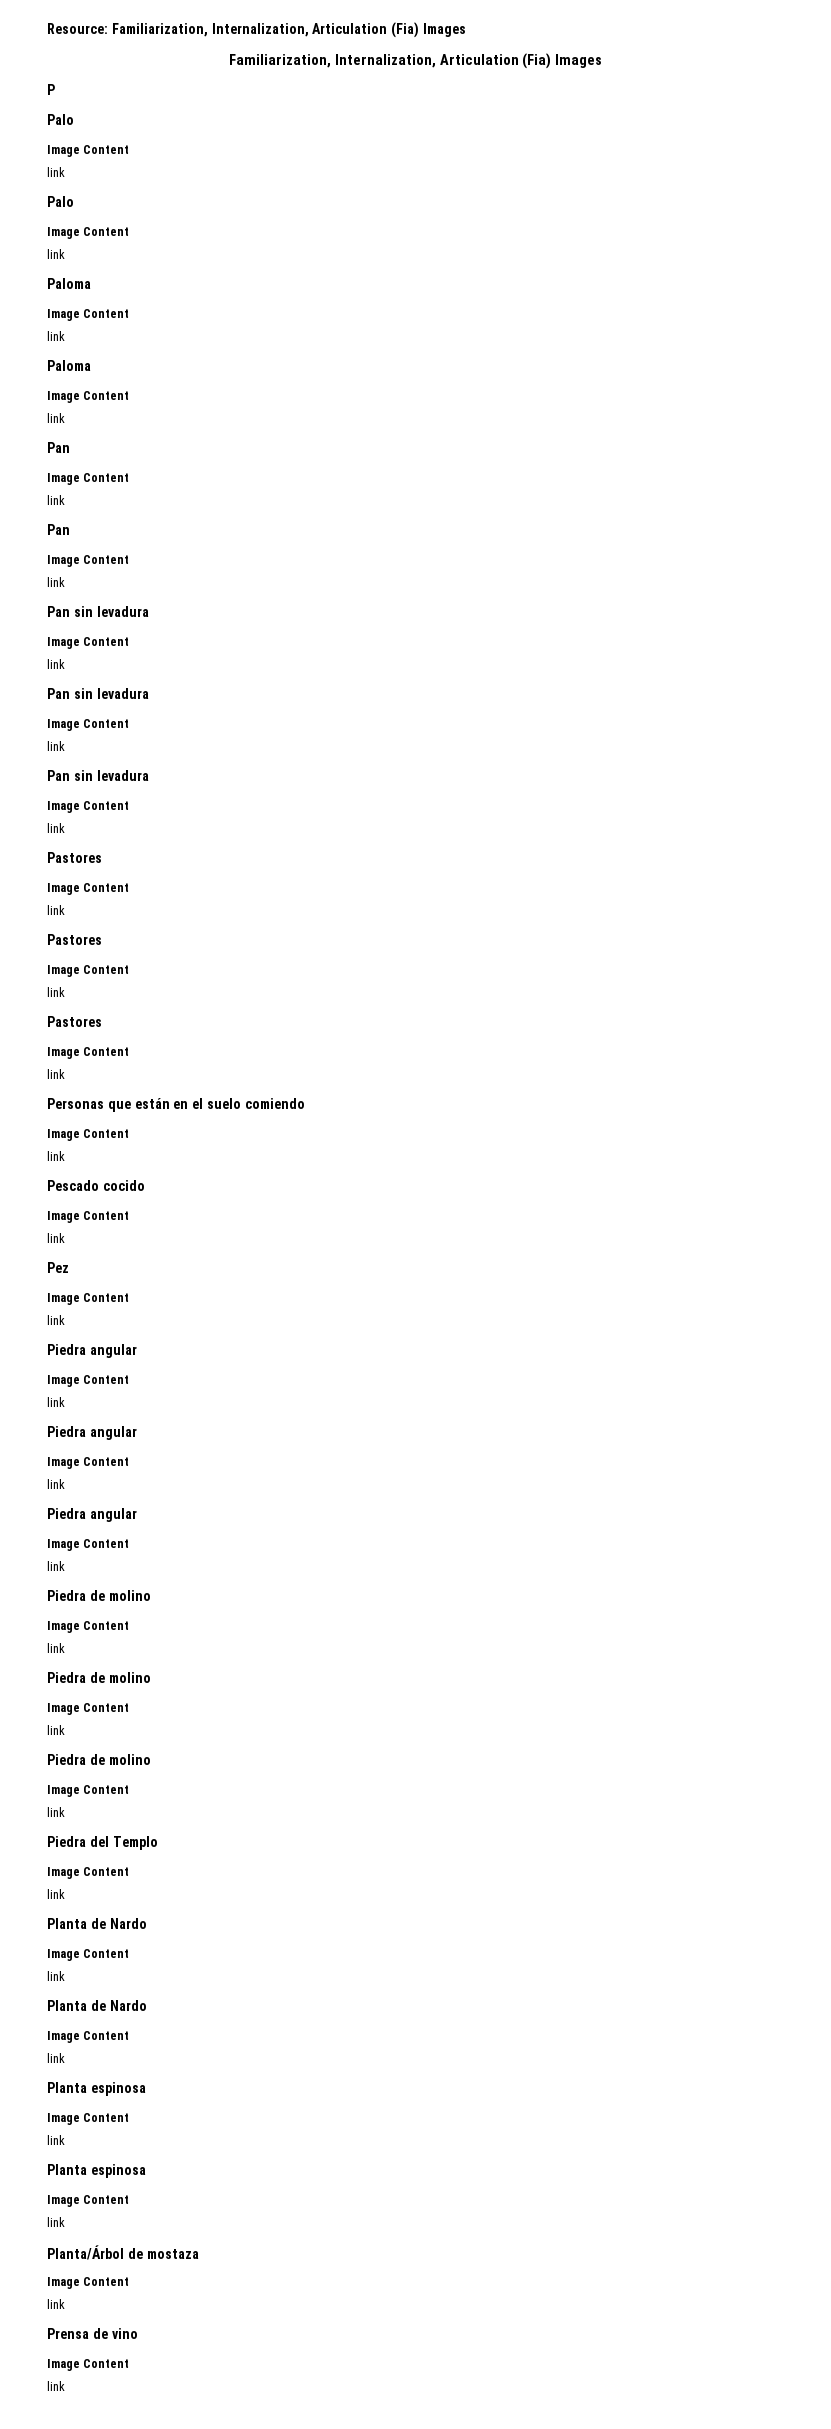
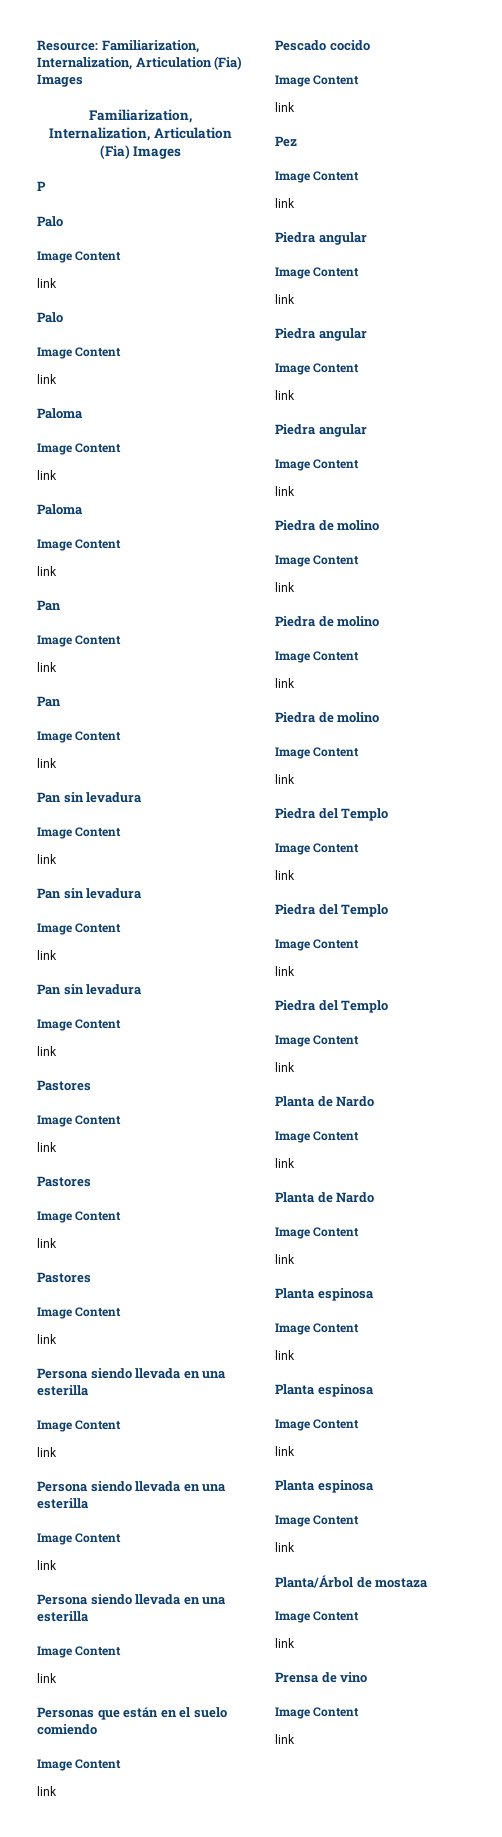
(65, 1074) none -> [37,1368,227,1379] [37,1385,89,1396] [37,1420,122,1432] [37,1447,57,1457] [37,1481,227,1492] [37,1498,89,1509] [37,1533,122,1545] [37,1560,57,1570] [37,1594,227,1605] [37,1611,89,1622] [37,1646,122,1658] [37,1673,57,1683] // Persona siendo llevada en una esterilla // Image Content // link // Persona siendo llevada en una esterilla // Image Content // link // Persona siendo llevada en una esterilla // Image Content // link
(65, 1894) none -> [275,904,389,917] [275,939,360,951] [275,966,295,976] [275,1000,389,1013] [275,1035,360,1047] [275,1062,295,1072] // Piedra del Templo // Image Content // link // Piedra del Templo // Image Content // link
(65, 2222) none -> [275,1480,374,1493] [275,1515,360,1527] [275,1542,295,1552] // Planta espinosa // Image Content // link

